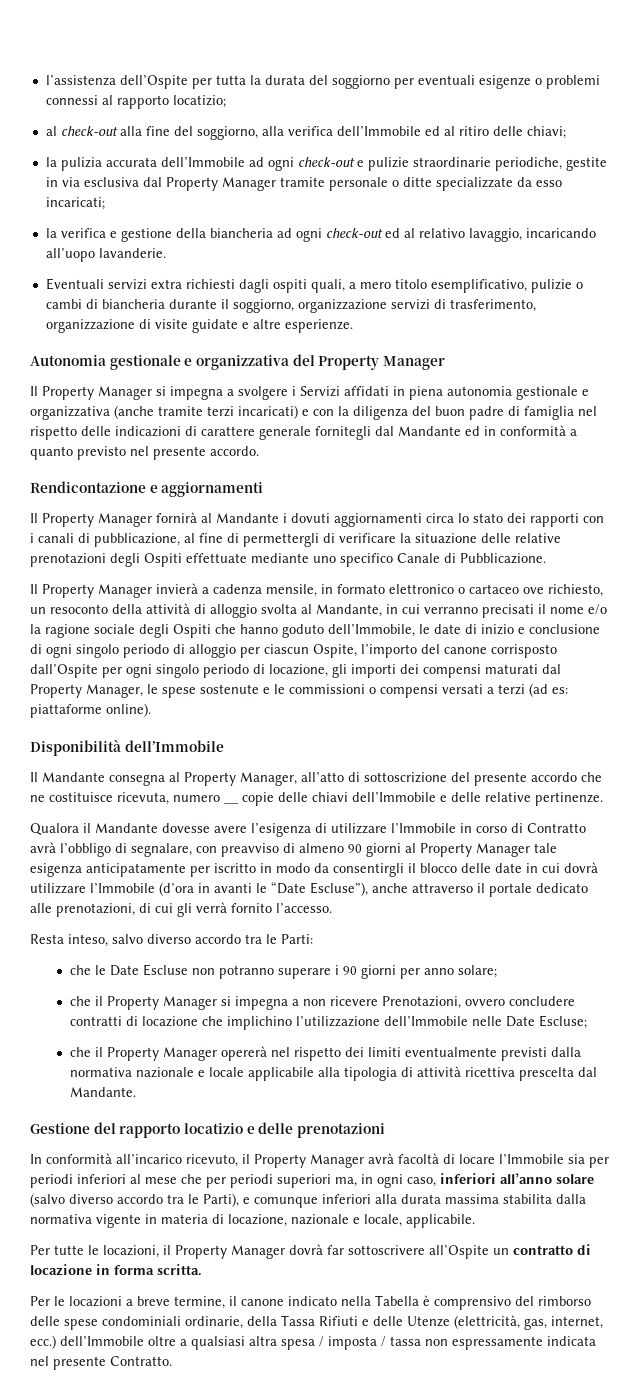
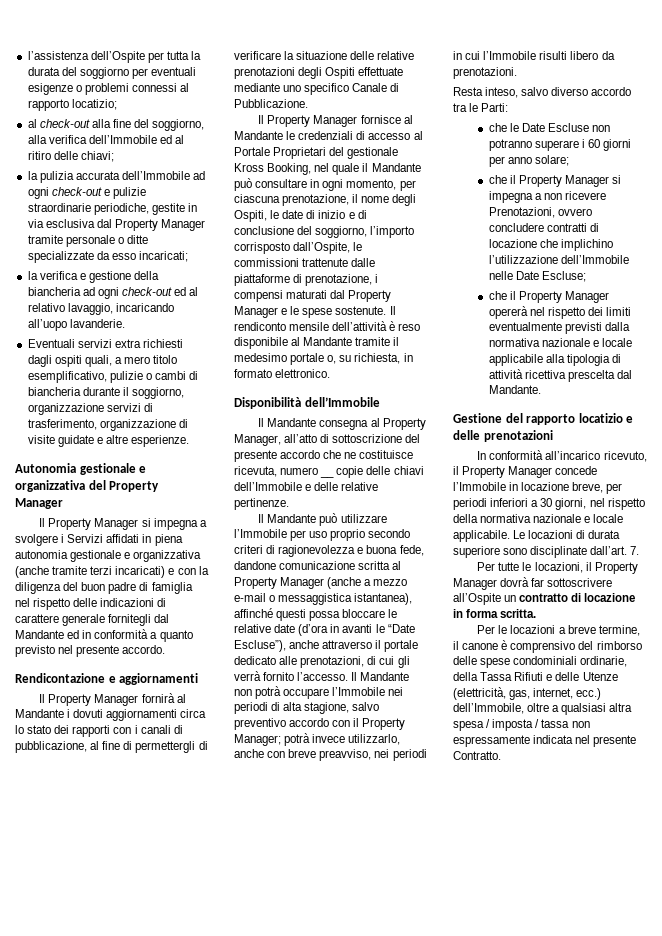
[156,583,603,597] [30,603,607,618] [30,624,415,638] invierà a cadenza mensile, in formato elettronico o cartaceo ove richiesto, un resoconto della attività di alloggio svolta al Mandante, in cui verranno precisati il nome e/o la ragione sociale degli Ospiti che hanno goduto dell’Immobile, -> [360,115,413,124] [234,131,423,140] [234,147,399,159] [234,163,421,175] [234,178,416,191] [234,194,417,206] [234,210,267,222] fornisce al Mandante le credenziali di accesso al Portale Proprietari del gestionale Kross Booking, nel quale il Mandante può consultare in ogni momento, per ciascuna prenotazione, il nome degli Ospiti,
[529,624,600,634] [30,644,557,658] [30,664,561,678] [30,683,568,698] [30,703,151,718] conclusione di ogni singolo periodo di alloggio per ciascun Ospite, l’importo del canone corrisposto dall’Ospite per ogni singolo periodo di locazione, gli importi dei compensi maturati dal Property Manager, le spese sostenute e le commissioni o compensi versati a terzi (ad es: piattaforme online). -> [357,210,367,219] [234,226,415,238] [234,242,363,254] [234,258,376,267] [234,274,379,286] [234,290,392,302] [234,306,396,318] [234,321,421,331] [234,337,400,349] [234,353,413,365] [234,369,331,378] di conclusione del soggiorno, l’importo corrisposto dall’Ospite, le commissioni trattenute dalle piattaforme di prenotazione, i compensi maturati dal Property Manager e le spese sostenute. Il rendiconto mensile dell’attività è reso disponibile al Mandante tramite il medesimo portale o, su richiesta, in formato elettronico.
[30,823,586,837] [30,842,557,857] [30,862,598,877] [30,883,155,894] Qualora il Mandante dovesse avere l’esigenza di utilizzare l’Immobile in corso di Contratto avrà l’obbligo di segnalare, con preavviso di almeno 90 giorni al Property Manager tale esigenza anticipatamente per iscritto in modo da consentirgli il blocco delle date in cui dovrà utilizzare l’Immobile -> [258,513,387,526] [234,529,411,541] [234,545,424,557] [234,561,402,570] [234,577,408,589] [234,593,413,605] [234,608,398,621] [234,624,296,633] Il Mandante può utilizzare l’Immobile per uso proprio secondo criteri di ragionevolezza e buona fede, dandone comunicazione scritta al Property Manager (anche a mezzo e-mail o messaggistica istantanea), affinché questi possa bloccare le relative date
(332, 908) none -> [351,672,410,681] [234,686,404,699] [234,702,380,714] [234,718,406,730] [234,733,401,746] [234,749,427,761] [453,51,615,60] [453,67,517,79] Il Mandante non potrà occupare l’Immobile nei periodi di alta stagione, salvo preventivo accordo con il Property Manager; potrà invece utilizzarlo, anche con breve preavviso, nei periodi in cui l’Immobile risulti libero da prenotazioni.
[343,966,358,975] 90 -> [587,139,600,148] 60
[368,1153,609,1168] [30,1173,594,1188] [30,1193,586,1208] [30,1214,402,1228] avrà facoltà di locare l’Immobile sia per periodi inferiori al mese che per periodi superiori ma, in ogni caso, inferiori all’anno solare (salvo diverso accordo tra le Parti), e comunque inferiori alla durata massima stabilita dalla normativa vigente in materia di locazione, nazionale e locale, -> [555,466,598,475] [453,482,623,494] [453,498,645,510] [453,514,624,523] concede l’Immobile in locazione breve, per periodi inferiori a 30 giorni, nel rispetto della normativa nazionale e locale
(475, 1221) none -> [513,530,621,539] [453,546,640,558] Le locazioni di durata superiore sono disciplinate dall’art. 7.
[288,1295,419,1306] indicato nella Tabella -> (499, 646) none
[60,1336,144,1346] dell’Immobile -> [453,703,524,714] dell’Immobile,

